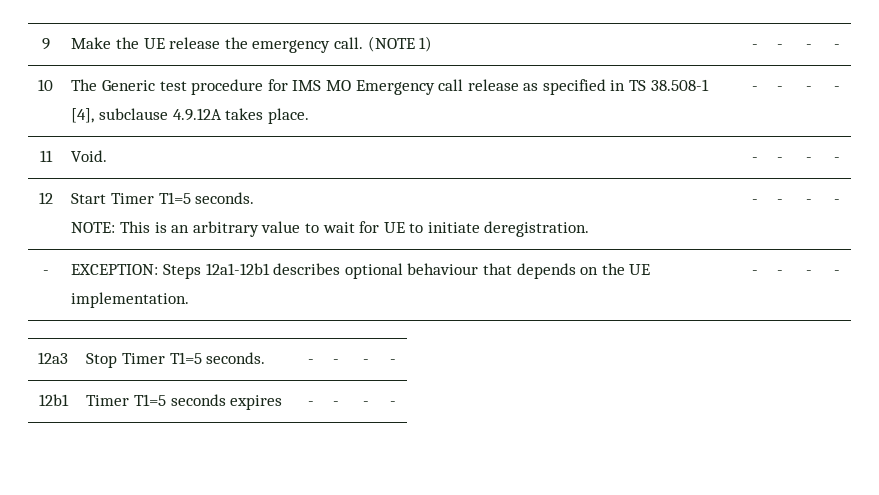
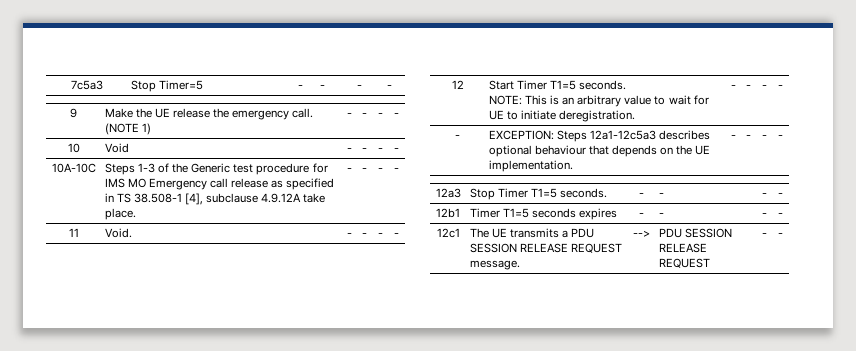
(41, 44) none -> [70,80,103,90] [130,80,203,92] [298,85,303,89] [319,85,325,89] [357,85,362,89] [387,85,392,89] 7c5a3 | Stop Timer=5 | - | - | - | - //
[71,79,98,91] The -> [104,143,129,153] [347,148,352,152] [361,148,367,152] [378,148,383,152] [394,148,399,152] [51,163,96,173] [104,163,189,175] Void | - | - | - | - // 10A-10C | Steps 1-3 of the
[225,108,264,120] takes -> [303,193,326,203] take
[205,263,270,275] 12a1-12b1 -> [590,130,657,140] 12a1-12c5a3
(396, 403) none -> [436,228,460,238] [469,228,595,238] [469,243,623,253] [469,260,520,270] [632,230,650,237] [658,228,732,238] [658,243,707,253] [658,258,710,268] [762,233,767,237] [778,233,783,237] // 12c1 | The UE transmits a PDU SESSION RELEASE REQUEST message. | --> | PDU SESSION RELEASE REQUEST | - | -

